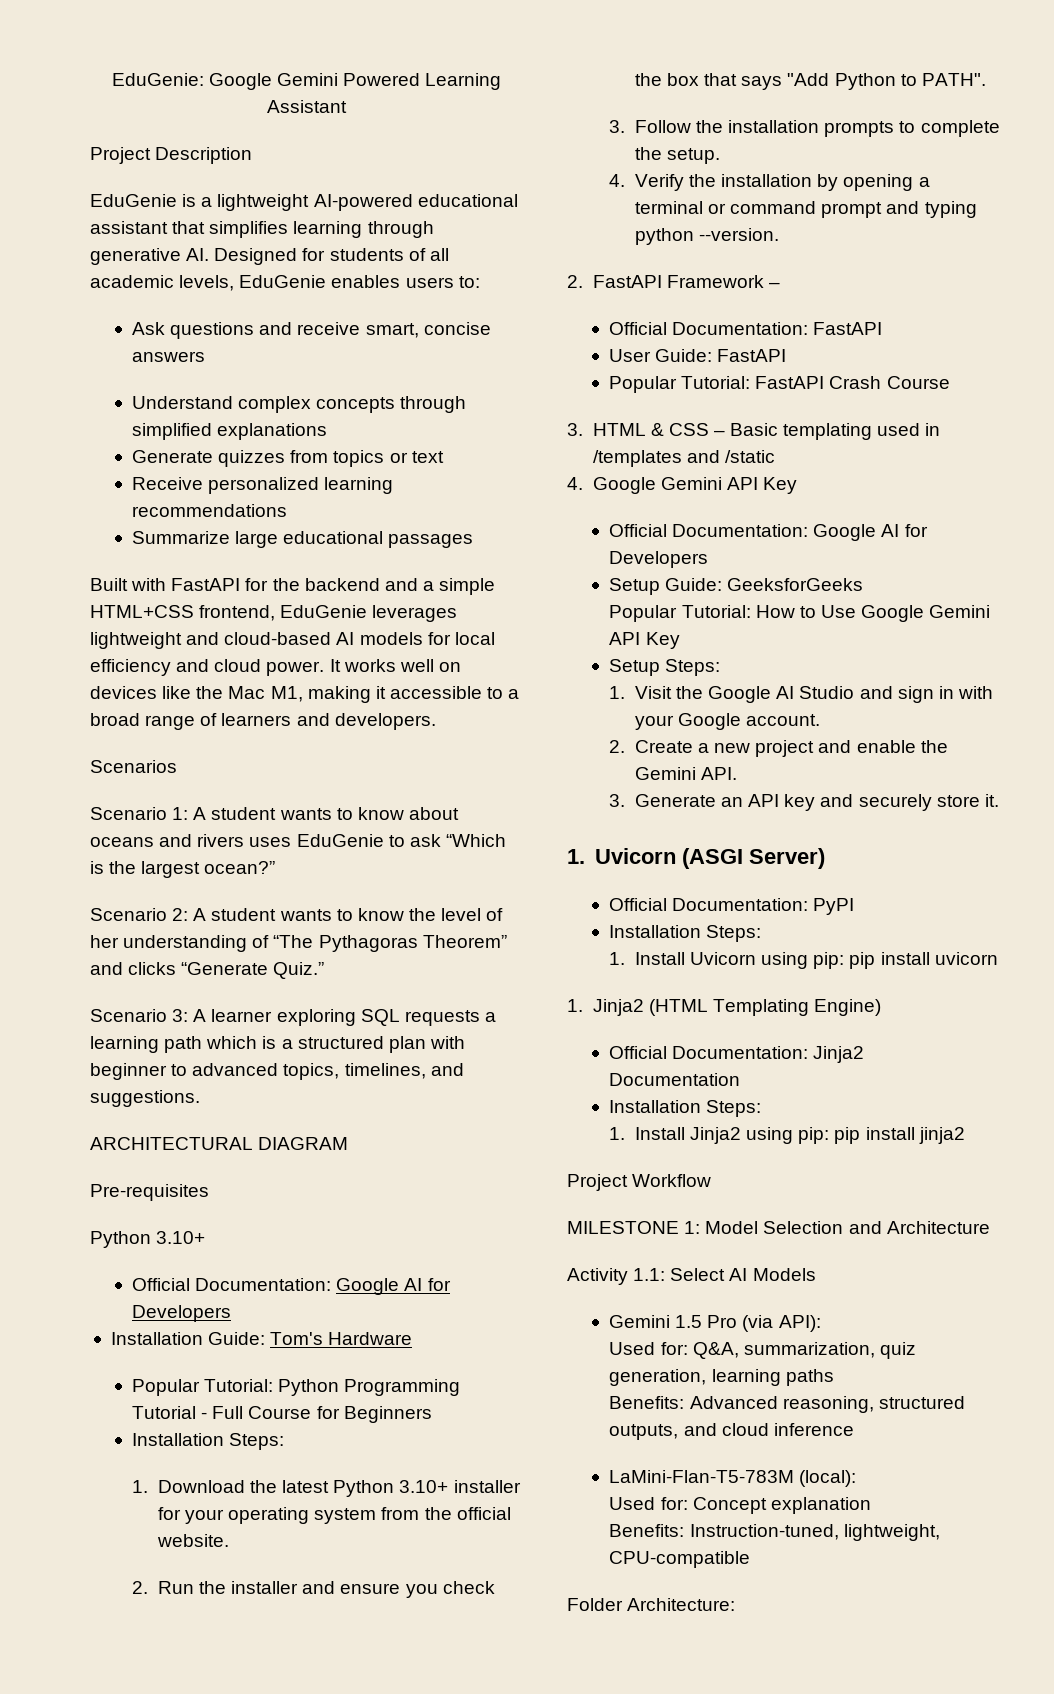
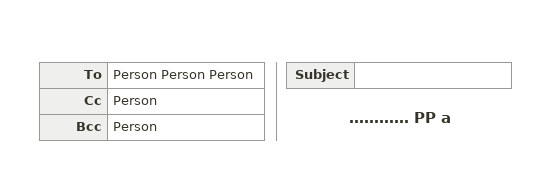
[111,73,502,90] [267,100,347,113] [90,147,253,164] [90,194,518,211] [90,221,434,238] [90,248,449,265] [90,275,480,291] [132,322,491,339] [132,351,206,362] [132,396,467,413] [132,423,328,440] [132,450,444,467] [132,477,394,494] [132,504,288,517] [132,531,474,548] [90,578,496,595] [90,605,458,622] [90,632,495,649] [90,659,461,676] [90,686,520,703] [90,713,436,730] [90,760,177,773] [90,807,459,820] [90,834,506,847] [90,861,276,878] [90,908,504,921] [90,935,507,952] [90,962,325,979] [90,1009,496,1026] [90,1036,465,1053] [90,1063,464,1080] [90,1090,200,1107] [90,1137,349,1150] [90,1184,209,1201] [90,1231,206,1248] [132,1278,451,1295] [132,1305,232,1322] [110,1332,413,1345] [132,1379,461,1396] [132,1406,432,1423] [132,1433,285,1450] [132,1480,521,1497] [157,1507,511,1524] [156,1534,229,1547] [132,1581,495,1598] [634,73,986,90] [609,120,1000,137] [634,147,720,164] [609,174,930,191] [634,201,977,218] [634,228,779,245] [567,275,780,288] [609,322,883,335] [609,349,787,362] [609,376,950,393] [567,423,941,440] [592,450,775,467] [567,477,797,494] [609,524,928,541] [609,551,709,568] [609,578,864,595] [609,605,991,622] [609,632,680,649] [609,659,721,676] [609,686,993,703] [634,713,821,730] [609,740,948,757] [634,767,737,780] [609,794,999,811] [567,848,825,869] [609,898,855,915] [609,925,762,942] [609,952,998,969] [567,999,881,1016] [609,1046,865,1063] [609,1073,741,1086] [609,1100,762,1117] [609,1127,965,1144] [567,1174,712,1191] [567,1221,990,1234] [567,1268,816,1285] [609,1315,821,1332] [609,1342,916,1359] [609,1369,834,1386] [609,1396,965,1413] [609,1423,854,1440] [609,1470,857,1487] [609,1497,871,1514] [609,1524,940,1541] [609,1551,751,1568] [567,1598,736,1611] EduGenie: Google Gemini Powered Learning Assistant // Project Description // EduGenie is a lightweight AI-powered educational assistant that simplifies learning through generative AI. Designed for students of all academic levels, EduGenie enables users to: // Ask questions and receive smart, concise answers // Understand complex concepts through simplified explanations // Generate quizzes from topics or text // Receive personalized learning recommendations // Summarize large educational passages // Built with FastAPI for the backend and a simple HTML+CSS frontend, EduGenie leverages lightweight and cloud-based AI models for local efficiency and cloud power. It works well on devices like the Mac M1, making it accessible to a broad range of learners and developers. // Scenarios // Scenario 1: A student wants to know about oceans and rivers uses EduGenie to ask “Which is the largest ocean?” // Scenario 2: A student wants to know the level of her understanding of “The Pythagoras Theorem” and clicks “Generate Quiz.” // Scenario 3: A learner exploring SQL requests a learning path which is a structured plan with beginner to advanced topics, timelines, and suggestions. // ARCHITECTURAL DIAGRAM // Pre-requisites // Python 3.10+ // Official Documentation: Google AI for Developers // Installation Guide: Tom's Hardware // Popular Tutorial: Python Programming Tutorial - Full Course for Beginners // Installation Steps: // 1. Download the latest Python 3.10+ installer for your operating system from the official website. // 2. Run the installer and ensure you check the box that says "Add Python to PATH". // 3. Follow the installation prompts to complete the setup. // 4. Verify the installation by opening a terminal or command prompt and typing python --version. // 2. FastAPI Framework – // Official Documentation: FastAPI // User Guide: FastAPI // Popular Tutorial: FastAPI Crash Course // 3. HTML & CSS – Basic templating used in /templates and /static // 4. Google Gemini API Key // Official Documentation: Google AI for Developers // Setup Guide: GeeksforGeeks // Popular Tutorial: How to Use Google Gemini API Key // Setup Steps: // 1. Visit the Google AI Studio and sign in with your Google account. // 2. Create a new project and enable the Gemini API. // 3. Generate an API key and securely store it. // 1. Uvicorn (ASGI Server) // Official Documentation: PyPI // Installation Steps: // 1. Install Uvicorn using pip: pip install uvicorn // 1. Jinja2 (HTML Templating Engine) // Official Documentation: Jinja2 Documentation // Installation Steps: // 1. Install Jinja2 using pip: pip install jinja2 // Project Workflow // MILESTONE 1: Model Selection and Architecture // Activity 1.1: Select AI Models // Gemini 1.5 Pro (via API): // Used for: Q&A, summarization, quiz generation, learning paths // Benefits: Advanced reasoning, structured outputs, and cloud inference // LaMini-Flan-T5-783M (local): // Used for: Concept explanation // Benefits: Instruction-tuned, lightweight, CPU-compatible // Folder Architecture: -> [84,70,103,79] [112,70,253,79] [84,96,103,105] [112,96,157,105] [76,122,103,131] [112,122,157,131] [295,69,350,82] [348,112,451,123] To | Person Person Person // Cc | Person // Bcc | Person // Subject | // ………… PP a

